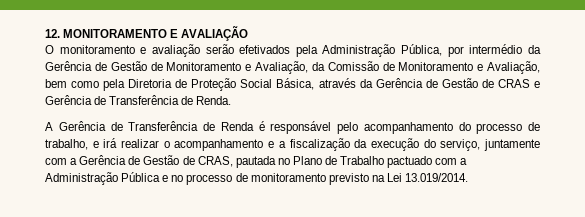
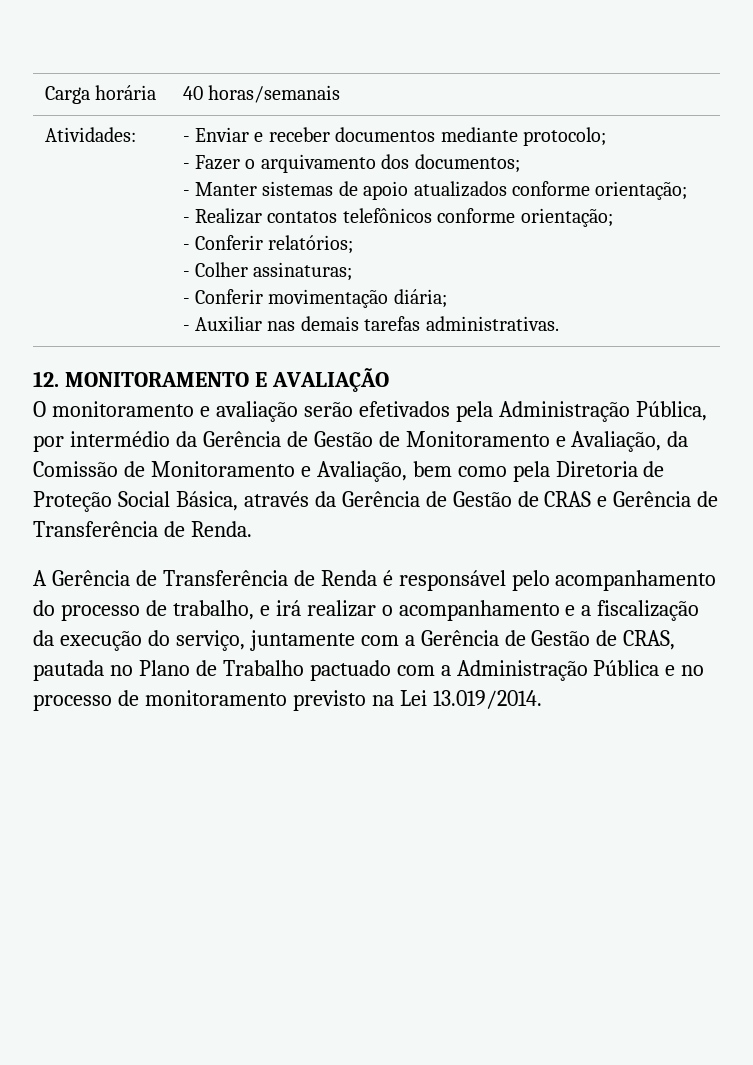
(45, 33) none -> [44,85,156,104] [182,85,340,103] [44,127,136,142] [182,127,606,146] [182,154,520,173] [182,181,688,200] [182,208,613,227] [182,235,354,254] [182,262,353,281] [182,289,447,308] [182,316,559,331] Carga horária | 40 horas/semanais // Atividades: | - Enviar e receber documentos mediante protocolo; // - Fazer o arquivamento dos documentos; // - Manter sistemas de apoio atualizados conforme orientação; // - Realizar contatos telefônicos conforme orientação; // - Conferir relatórios; // - Colher assinaturas; // - Conferir movimentação diária; // - Auxiliar nas demais tarefas administrativas. //

